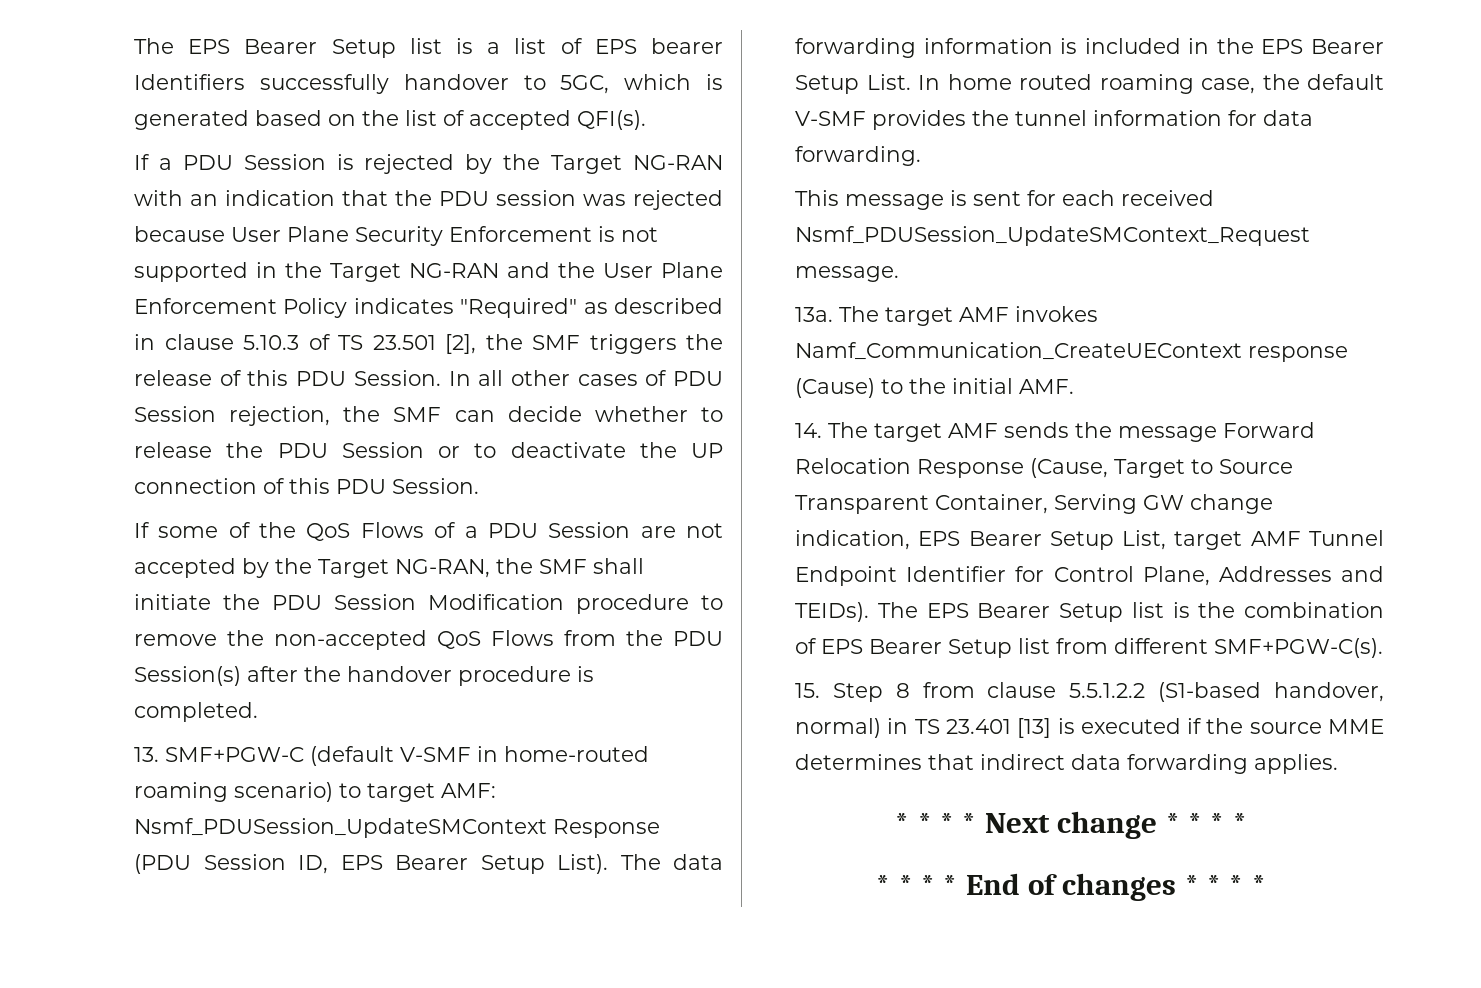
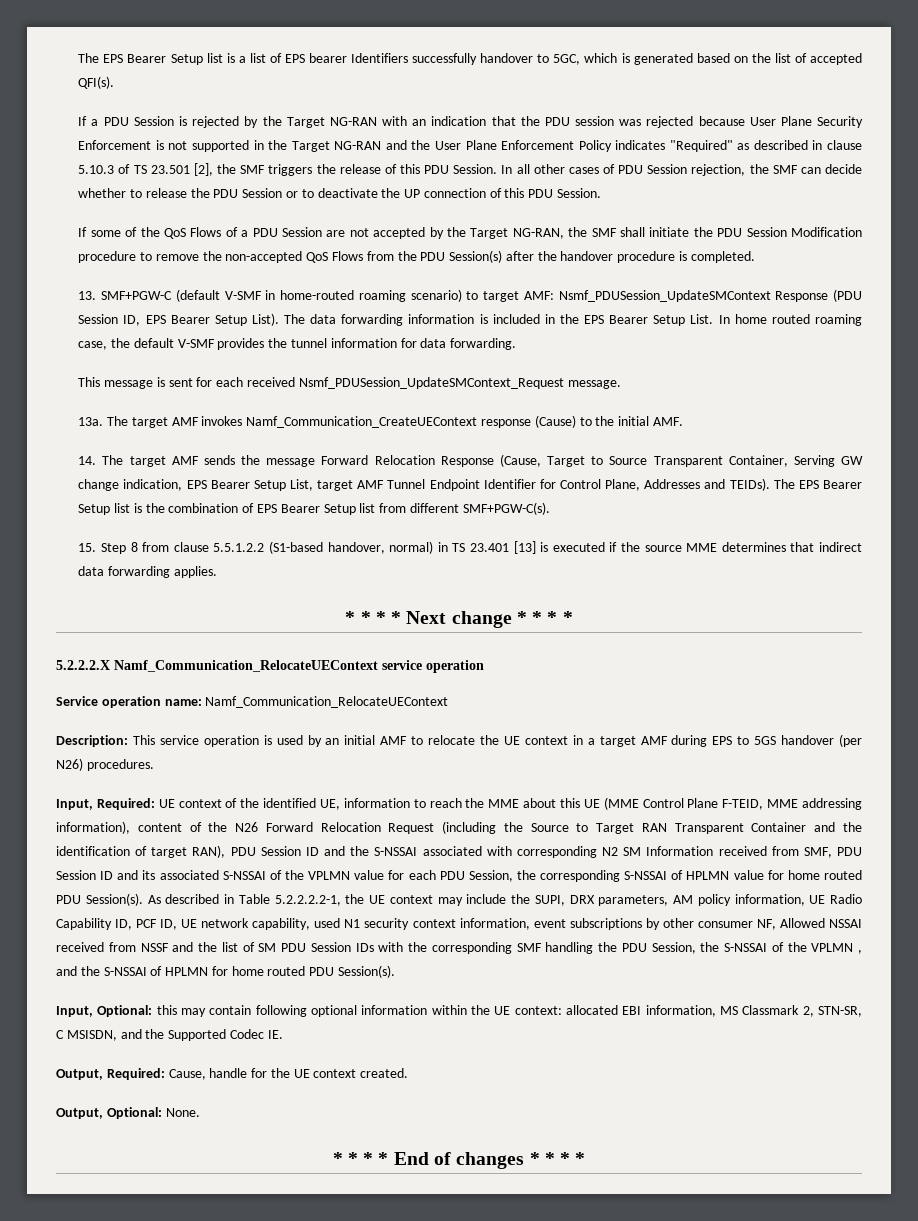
(1247, 823) none -> [56,660,484,673] [56,696,449,708] [56,734,862,747] [56,758,154,771] [56,797,862,810] [56,821,862,834] [56,845,862,858] [56,870,862,882] [56,893,862,906] [56,918,862,930] [56,942,862,954] [56,965,396,978] [56,1005,863,1017] [56,1029,283,1041] [56,1068,409,1080] [56,1107,200,1119] // 5.2.2.2.X Namf_Communication_RelocateUEContext service operation // Service operation name: Namf_Communication_RelocateUEContext // Description: This service operation is used by an initial AMF to relocate the UE context in a target AMF during EPS to 5GS handover (per N26) procedures. // Input, Required: UE context of the identified UE, information to reach the MME about this UE (MME Control Plane F-TEID, MME addressing information), content of the N26 Forward Relocation Request (including the Source to Target RAN Transparent Container and the identification of target RAN), PDU Session ID and the S-NSSAI associated with corresponding N2 SM Information received from SMF, PDU Session ID and its associated S-NSSAI of the VPLMN value for each PDU Session, the corresponding S-NSSAI of HPLMN value for home routed PDU Session(s). As described in Table 5.2.2.2.2-1, the UE context may include the SUPI, DRX parameters, AM policy information, UE Radio Capability ID, PCF ID, UE network capability, used N1 security context information, event subscriptions by other consumer NF, Allowed NSSAI received from NSSF and the list of SM PDU Session IDs with the corresponding SMF handling the PDU Session, the S-NSSAI of the VPLMN , and the S-NSSAI of HPLMN for home routed PDU Session(s). // Input, Optional: this may contain following optional information within the UE context: allocated EBI information, MS Classmark 2, STN-SR, C MSISDN, and the Supported Codec IE. // Output, Required: Cause, handle for the UE context created. // Output, Optional: None.

